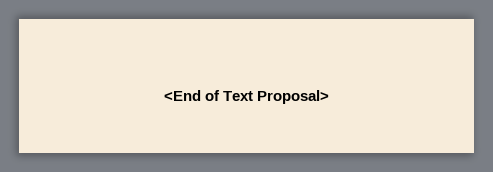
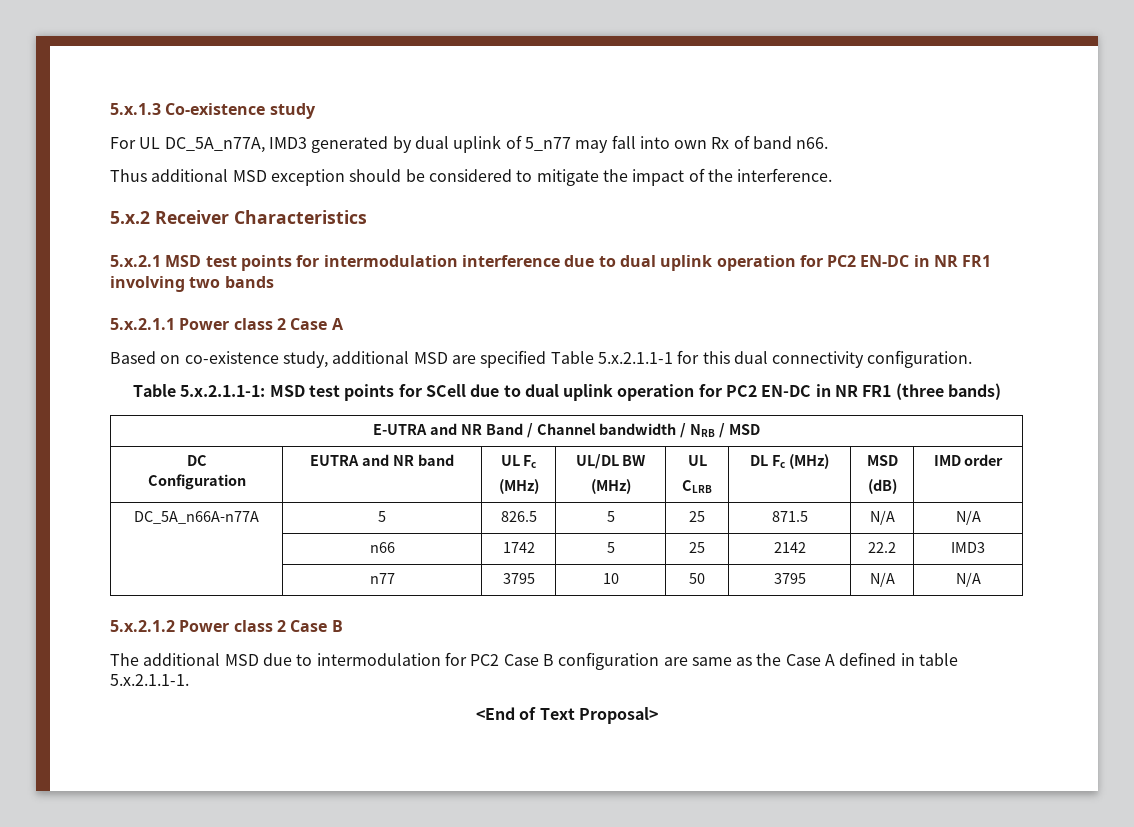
(163, 95) none -> [110,103,316,119] [110,135,829,153] [110,168,833,186] [110,210,367,224] [110,255,992,271] [110,276,274,292] [110,318,344,330] [110,350,973,368] [132,383,1002,401] [372,423,761,438] [186,455,207,466] [147,474,246,490] [310,454,454,466] [500,455,537,468] [498,479,539,494] [575,454,646,469] [590,479,631,494] [687,455,707,466] [682,480,712,493] [750,454,829,469] [866,455,898,466] [867,479,897,494] [933,454,1004,466] [134,511,259,524] [378,511,386,522] [500,511,537,522] [606,511,615,522] [689,511,705,522] [771,511,808,522] [869,510,895,525] [955,510,981,525] [369,542,395,553] [502,542,535,553] [606,542,615,553] [689,542,705,553] [773,542,806,553] [868,542,896,553] [951,542,986,553] [369,573,395,584] [502,573,535,584] [602,573,619,584] [689,573,705,584] [773,573,806,584] [869,572,895,587] [955,572,981,587] [110,620,343,632] [110,652,959,670] [110,674,189,686] 5.x.1.3 Co-existence study // For UL DC_5A_n77A, IMD3 generated by dual uplink of 5_n77 may fall into own Rx of band n66. // Thus additional MSD exception should be considered to mitigate the impact of the interference. // 5.x.2 Receiver Characteristics // 5.x.2.1 MSD test points for intermodulation interference due to dual uplink operation for PC2 EN-DC in NR FR1 involving two bands // 5.x.2.1.1 Power class 2 Case A // Based on co-existence study, additional MSD are specified Table 5.x.2.1.1-1 for this dual connectivity configuration. // Table 5.x.2.1.1-1: MSD test points for SCell due to dual uplink operation for PC2 EN-DC in NR FR1 (three bands) // E-UTRA and NR Band / Channel bandwidth / NRB / MSD // DC // Configuration | EUTRA and NR band | UL Fc // (MHz) | UL/DL BW // (MHz) | UL // CLRB | DL Fc (MHz) | MSD // (dB) | IMD order // DC_5A_n66A-n77A | 5 | 826.5 | 5 | 25 | 871.5 | N/A | N/A // | n66 | 1742 | 5 | 25 | 2142 | 22.2 | IMD3 // | n77 | 3795 | 10 | 50 | 3795 | N/A | N/A // 5.x.2.1.2 Power class 2 Case B // The additional MSD due to intermodulation for PC2 Case B configuration are same as the Case A defined in table 5.x.2.1.1-1. //

